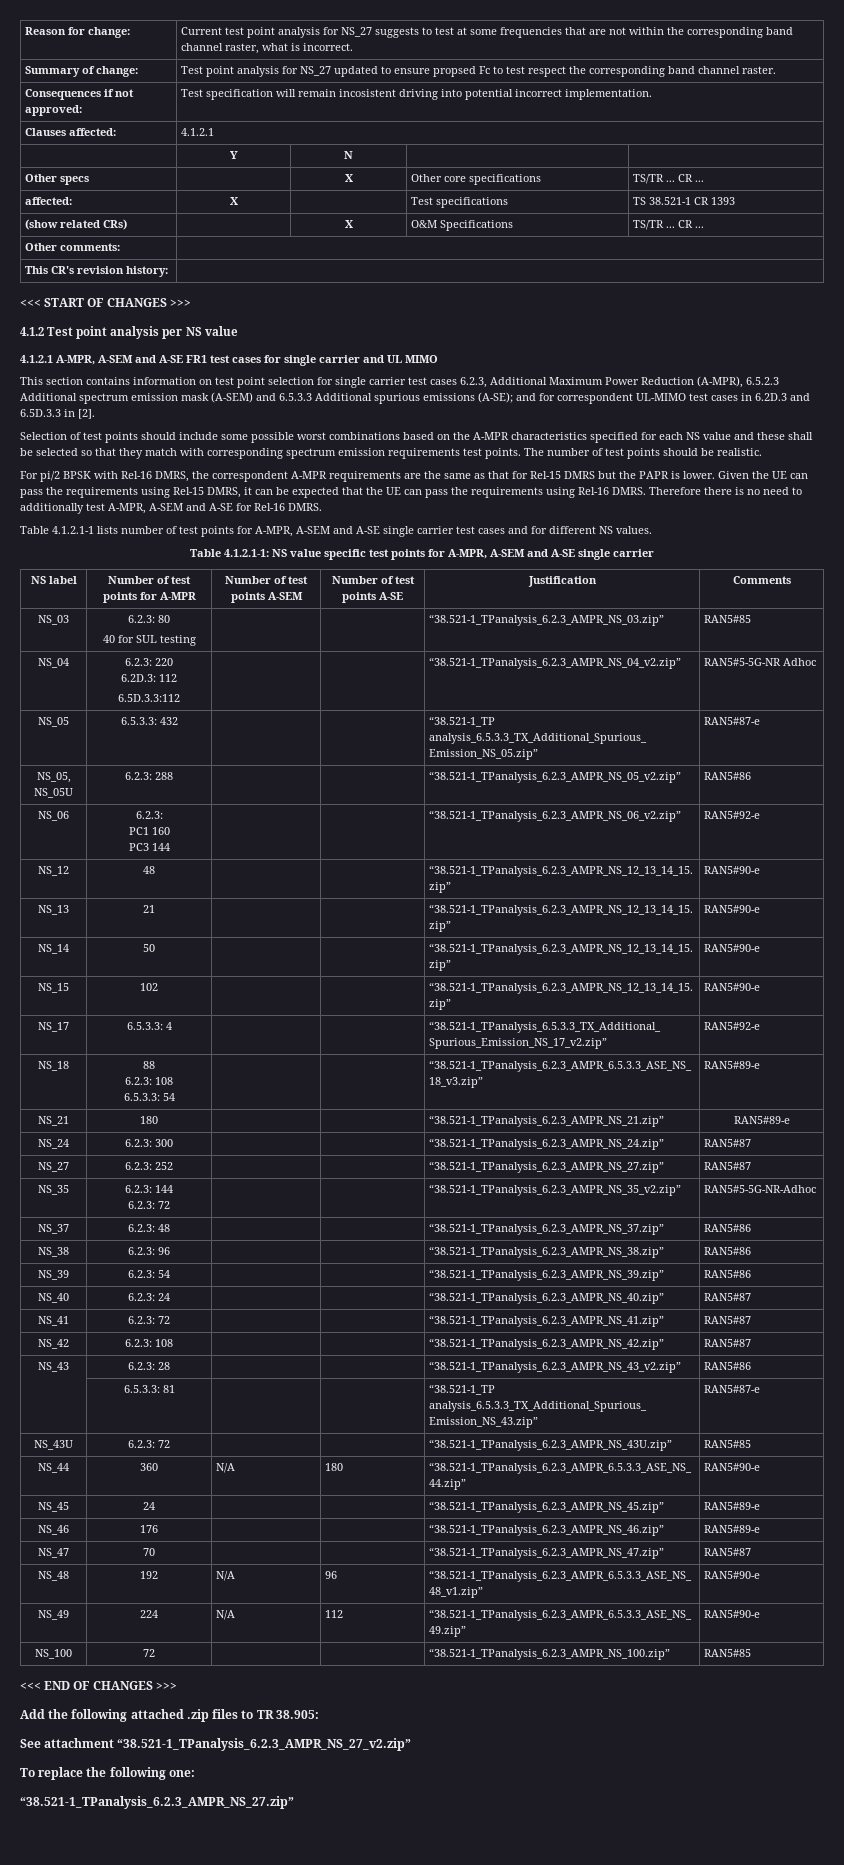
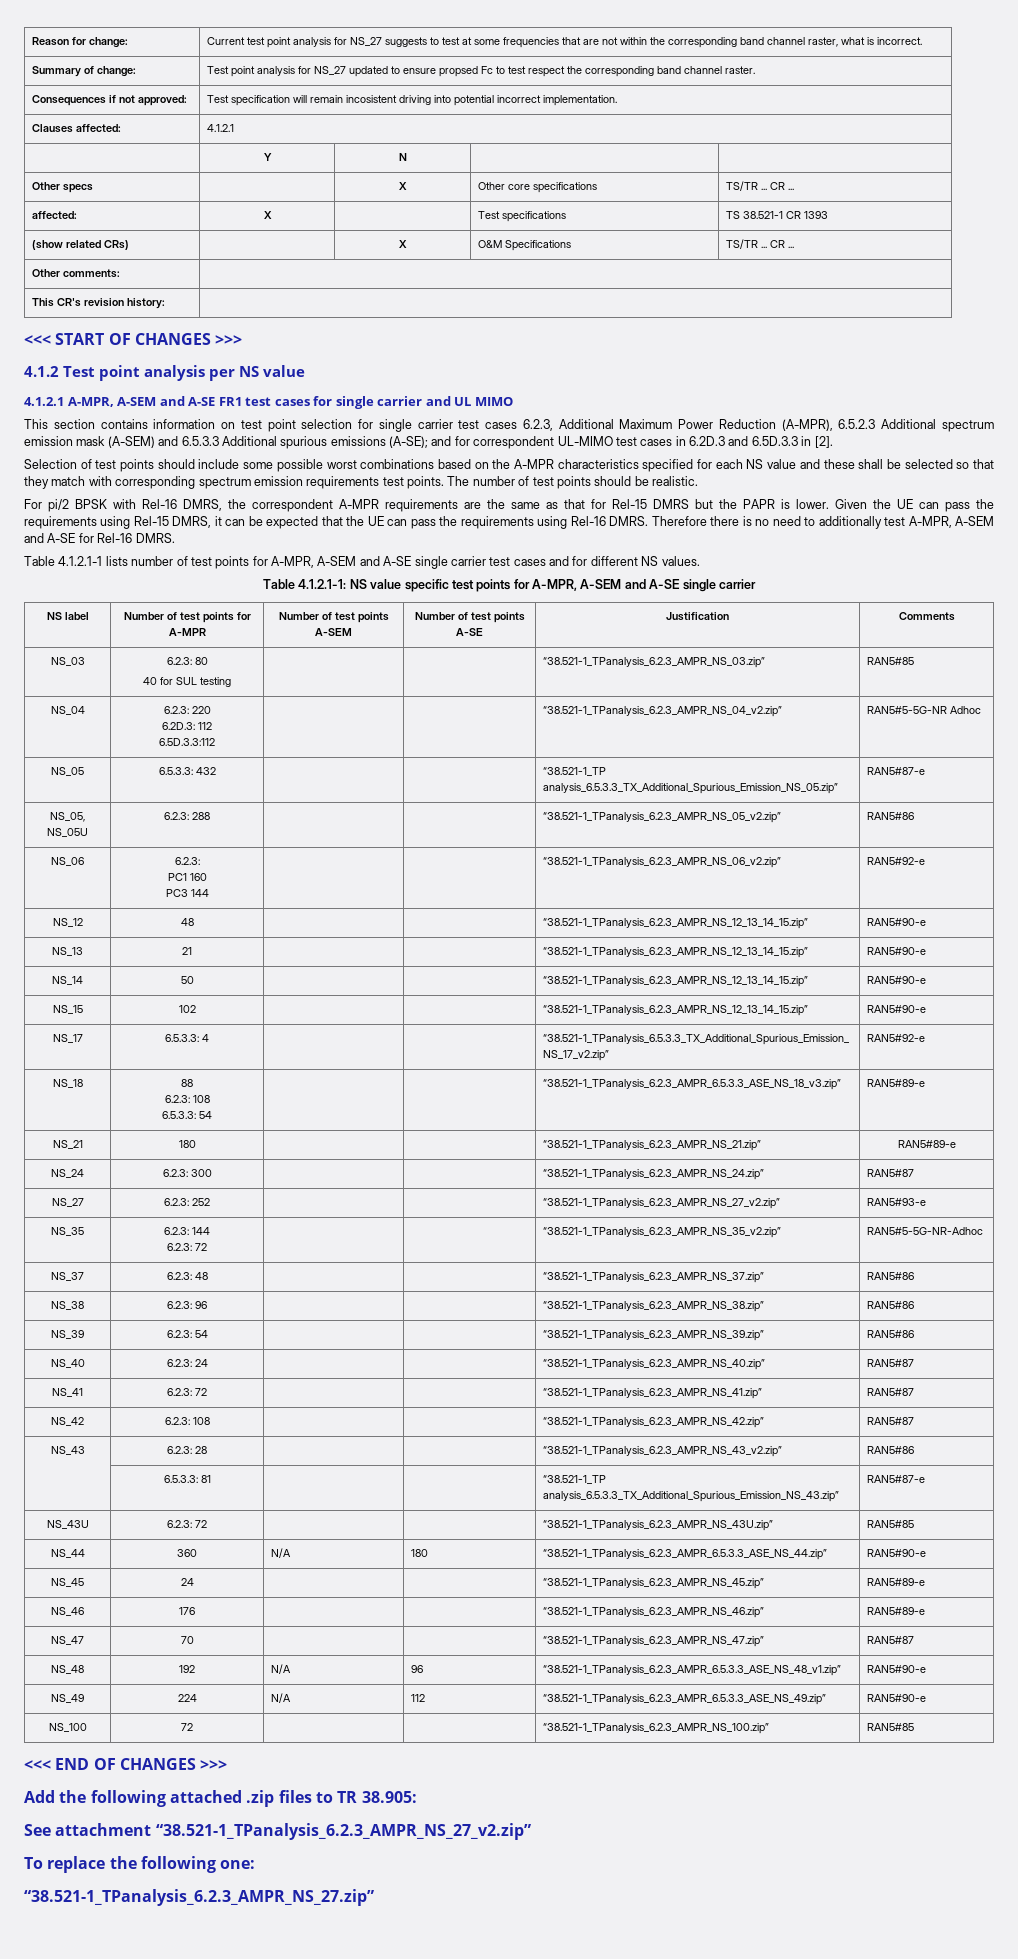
[429,1161,665,1173] [704,1162,752,1170] “38.521-1_TPanalysis_6.2.3_AMPR_NS_27.zip” | RAN5#87 -> [543,1198,781,1209] [867,1198,927,1206] “38.521-1_TPanalysis_6.2.3_AMPR_NS_27_v2.zip” | RAN5#93-e

